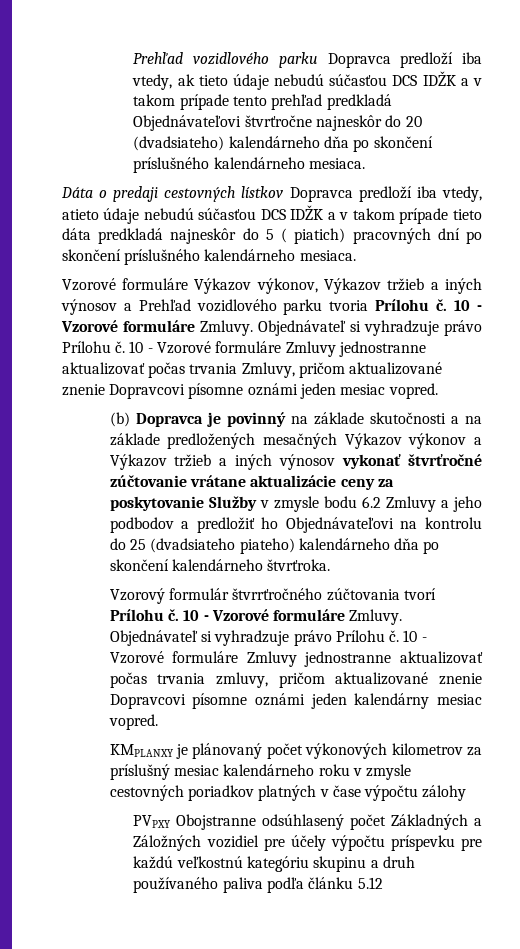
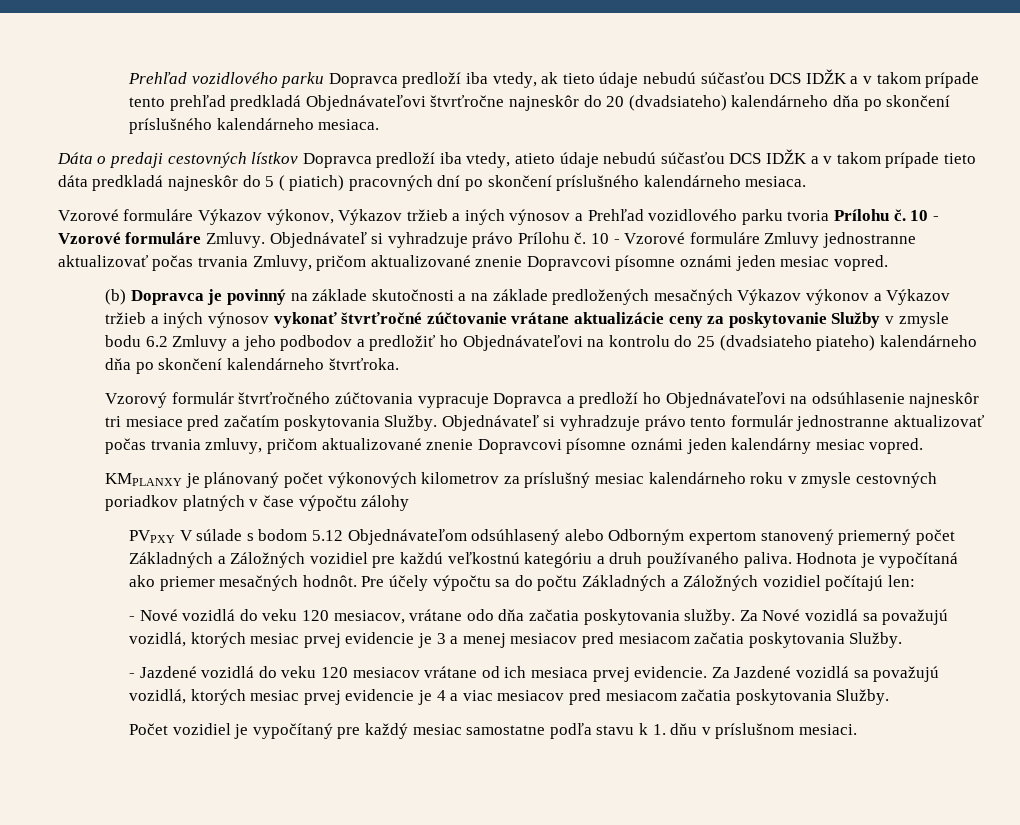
[232,588,436,601] [109,609,403,625] [109,630,427,646] [109,651,297,667] štvrrťročného zúčtovania tvorí Prílohu č. 10 - Vzorové formuláre Zmluvy. Objednávateľ si vyhradzuje právo Prílohu č. 10 - Vzorové formuláre Zmluvy -> [238,392,980,408] [105,415,793,431] štvrťročného zúčtovania vypracuje Dopravca a predloží ho Objednávateľovi na odsúhlasenie najneskôr tri mesiace pred začatím poskytovania Služby. Objednávateľ si vyhradzuje právo tento formulár
[176,814,345,830] Obojstranne odsúhlasený -> [179,529,912,545] V súlade s bodom 5.12 Objednávateľom odsúhlasený alebo Odborným expertom stanovený priemerný
[290,835,482,851] účely výpočtu príspevku pre -> (396, 562) none
[313,856,367,872] skupinu -> (593, 560) none
[222,877,383,893] paliva podľa článku 5.12 -> [743,552,959,568] [129,575,915,591] [129,609,949,625] [129,632,903,648] [129,666,940,682] [129,689,890,705] [129,723,857,739] paliva. Hodnota je vypočítaná ako priemer mesačných hodnôt. Pre účely výpočtu sa do počtu Základných a Záložných vozidiel počítajú len: // - Nové vozidlá do veku 120 mesiacov, vrátane odo dňa začatia poskytovania služby. Za Nové vozidlá sa považujú vozidlá, ktorých mesiac prvej evidencie je 3 a menej mesiacov pred mesiacom začatia poskytovania Služby. // - Jazdené vozidlá do veku 120 mesiacov vrátane od ich mesiaca prvej evidencie. Za Jazdené vozidlá sa považujú vozidlá, ktorých mesiac prvej evidencie je 4 a viac mesiacov pred mesiacom začatia poskytovania Služby. // Počet vozidiel je vypočítaný pre každý mesiac samostatne podľa stavu k 1. dňu v príslušnom mesiaci.

